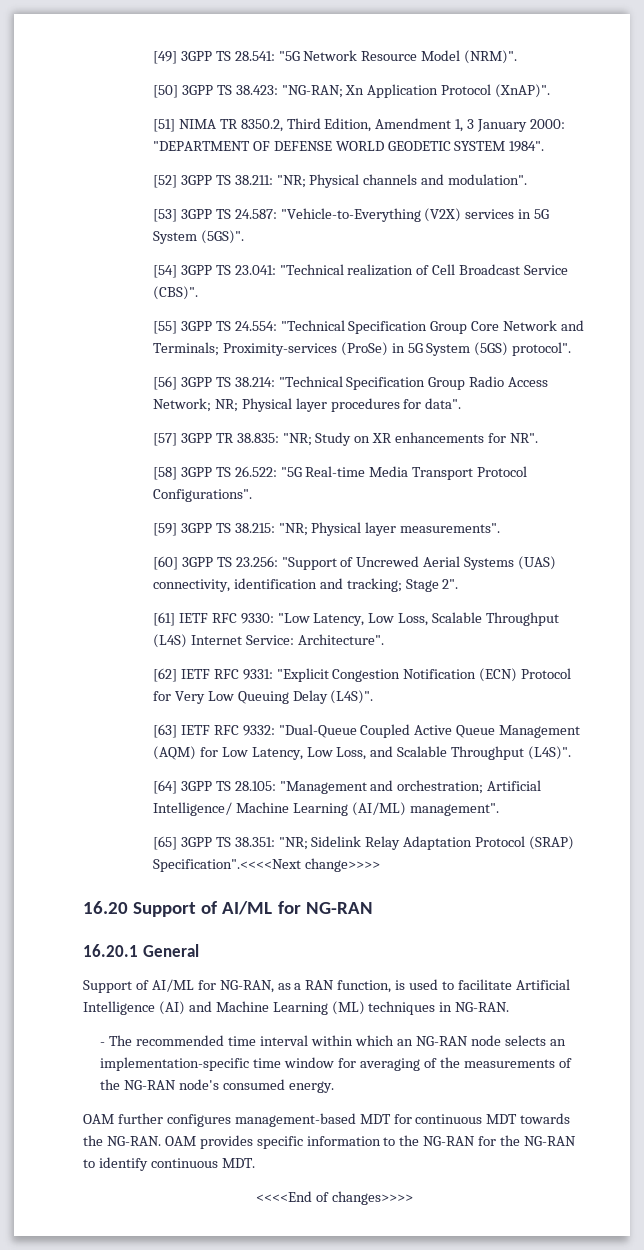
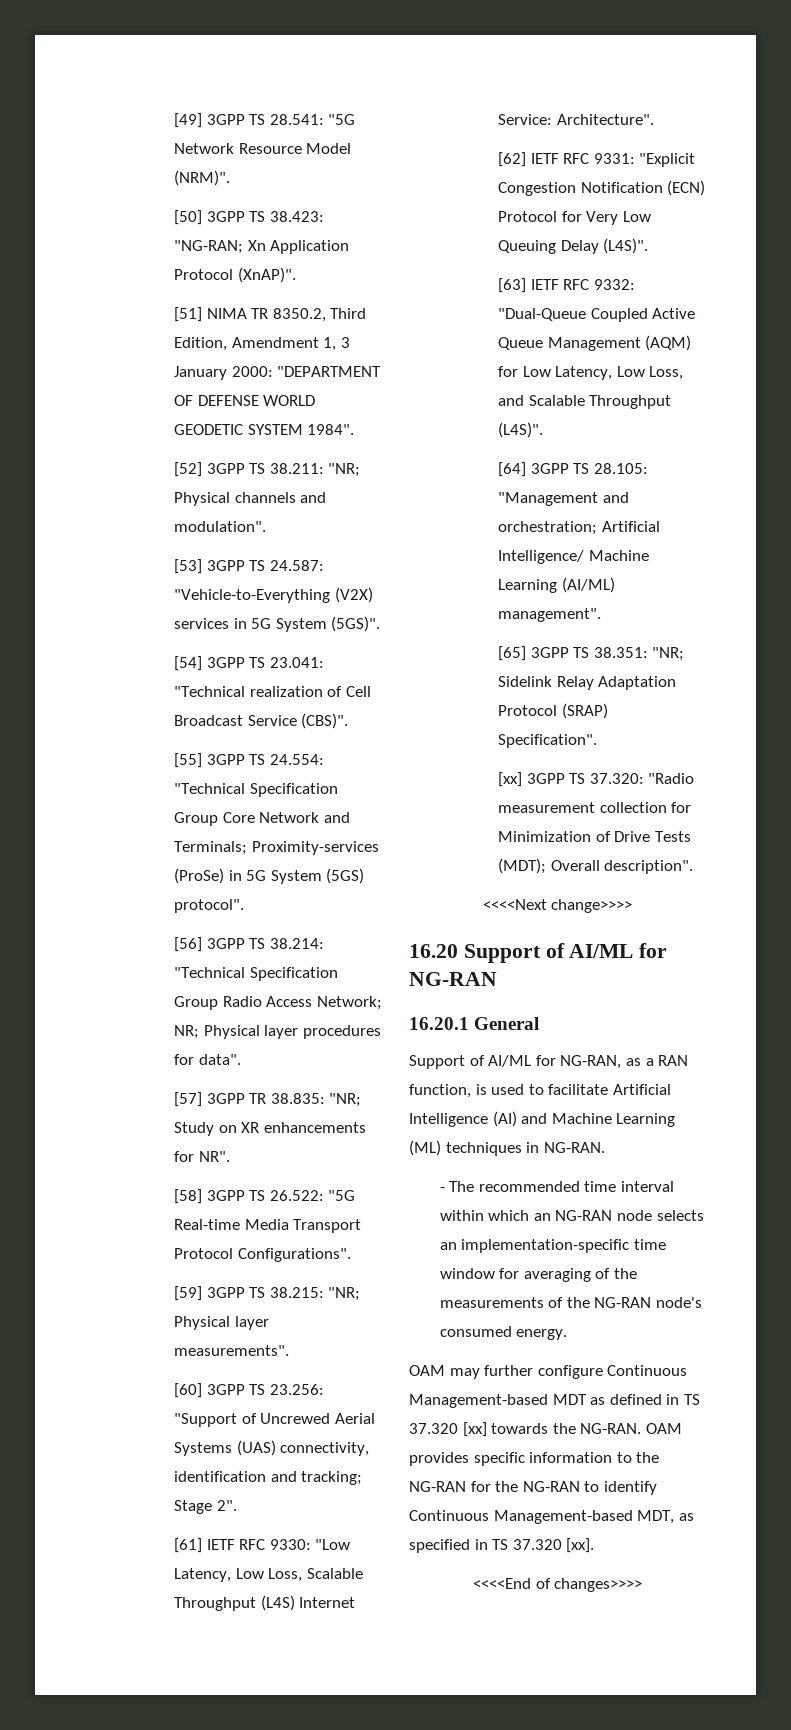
[152,859,301,872] Specification".<<<<Next -> [498,734,598,748] [498,772,695,787] [498,802,692,813] [498,831,691,842] [498,858,694,874] [482,899,547,910] Specification". // [xx] 3GPP TS 37.320: "Radio measurement collection for Minimization of Drive Tests (MDT); Overall description". // <<<<Next
[117,1113,518,1127] further configures management-based MDT for continuous MDT -> [449,1365,688,1379] [409,1394,700,1408] [409,1422,487,1437] may further configure Continuous Management-based MDT as defined in TS 37.320 [xx]
[150,1158,255,1168] continuous MDT. -> [409,1510,694,1524] [409,1538,595,1553] Continuous Management-based MDT, as specified in TS 37.320 [xx].

